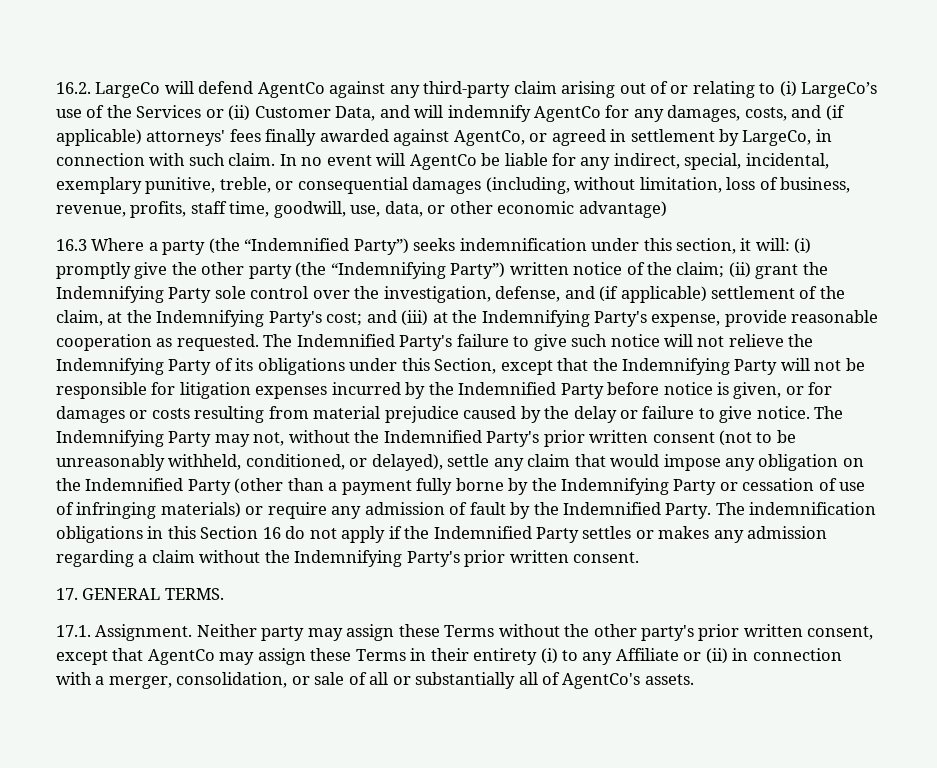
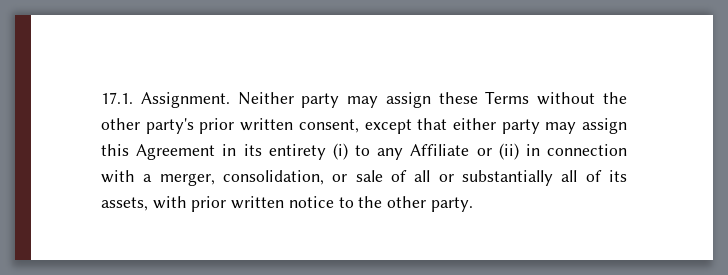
[56,81,878,98] [56,105,845,122] [56,129,832,146] [56,153,829,170] [56,177,851,194] [56,201,667,218] [56,238,812,255] [56,262,828,279] [56,286,845,303] [56,310,879,327] [56,334,814,351] [56,358,865,375] [56,382,833,399] [56,406,844,423] [56,430,796,447] [56,454,864,471] [56,478,866,495] [56,502,877,519] [56,526,828,543] [56,550,640,567] [56,588,224,600] 16.2. LargeCo will defend AgentCo against any third-party claim arising out of or relating to (i) LargeCo’s use of the Services or (ii) Customer Data, and will indemnify AgentCo for any damages, costs, and (if applicable) attorneys' fees finally awarded against AgentCo, or agreed in settlement by LargeCo, in connection with such claim. In no event will AgentCo be liable for any indirect, special, incidental, exemplary punitive, treble, or consequential damages (including, without limitation, loss of business, revenue, profits, staff time, goodwill, use, data, or other economic advantage) // 16.3 Where a party (the “Indemnified Party”) seeks indemnification under this section, it will: (i) promptly give the other party (the “Indemnifying Party”) written notice of the claim; (ii) grant the Indemnifying Party sole control over the investigation, defense, and (if applicable) settlement of the claim, at the Indemnifying Party's cost; and (iii) at the Indemnifying Party's expense, provide reasonable cooperation as requested. The Indemnified Party's failure to give such notice will not relieve the Indemnifying Party of its obligations under this Section, except that the Indemnifying Party will not be responsible for litigation expenses incurred by the Indemnified Party before notice is given, or for damages or costs resulting from material prejudice caused by the delay or failure to give notice. The Indemnifying Party may not, without the Indemnified Party's prior written consent (not to be unreasonably withheld, conditioned, or delayed), settle any claim that would impose any obligation on the Indemnified Party (other than a payment fully borne by the Indemnifying Party or cessation of use of infringing materials) or require any admission of fault by the Indemnified Party. The indemnification obligations in this Section 16 do not apply if the Indemnified Party settles or makes any admission regarding a claim without the Indemnifying Party's prior written consent. // 17. GENERAL TERMS. // -> (101, 98) none
[147,648,469,665] AgentCo may assign these Terms in their -> [452,118,627,134] [101,144,262,160] either party may assign this Agreement in its
[562,673,694,689] AgentCo's assets. -> [608,170,627,182] [101,196,473,212] its assets, with prior written notice to the other party.

